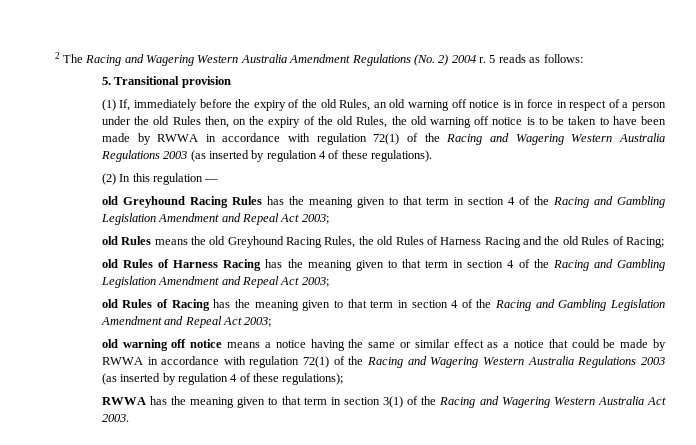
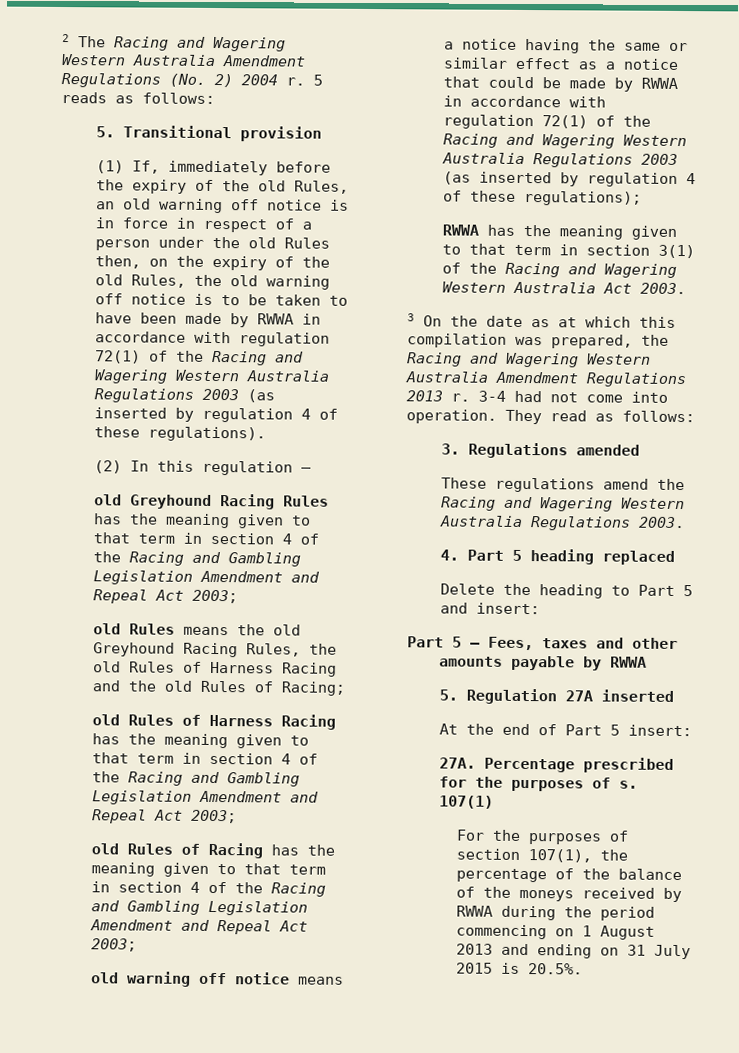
(129, 418) none -> [407,313,677,328] [407,333,670,349] [407,352,652,368] [405,371,687,388] [406,390,669,403] [406,409,696,425] [441,442,641,459] [441,477,686,493] [441,496,686,512] [440,515,686,531] [440,549,676,565] [440,583,694,599] [440,602,541,615] [407,636,678,651] [438,655,647,671] [439,688,675,705] [439,723,693,737] [439,757,675,773] [439,776,639,792] [439,795,495,809] [455,829,629,845] [455,848,628,863] [455,868,682,883] [455,886,682,903] [455,905,655,921] [455,924,655,940] [455,943,691,960] [455,962,583,975] // 3 On the date as at which this compilation was prepared, the Racing and Wagering Western Australia Amendment Regulations 2013 r. 3-4 had not come into operation. They read as follows: // 3. Regulations amended // These regulations amend the Racing and Wagering Western Australia Regulations 2003. // 4. Part 5 heading replaced // Delete the heading to Part 5 and insert: // Part 5 — Fees, taxes and other amounts payable by RWWA // 5. Regulation 27A inserted // At the end of Part 5 insert: // 27A. Percentage prescribed for the purposes of s. 107(1) // For the purposes of section 107(1), the percentage of the balance of the moneys received by RWWA during the period commencing on 1 August 2013 and ending on 31 July 2015 is 20.5%.

